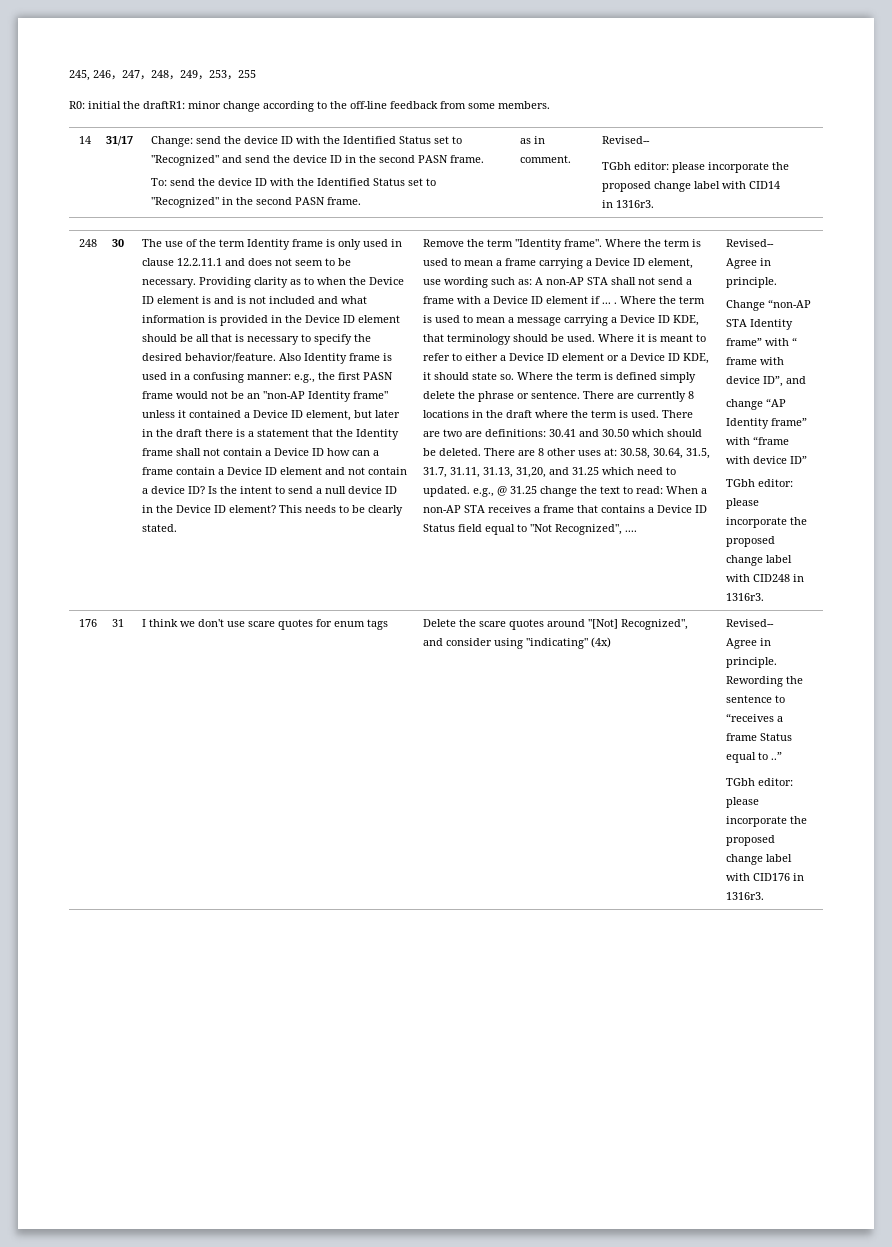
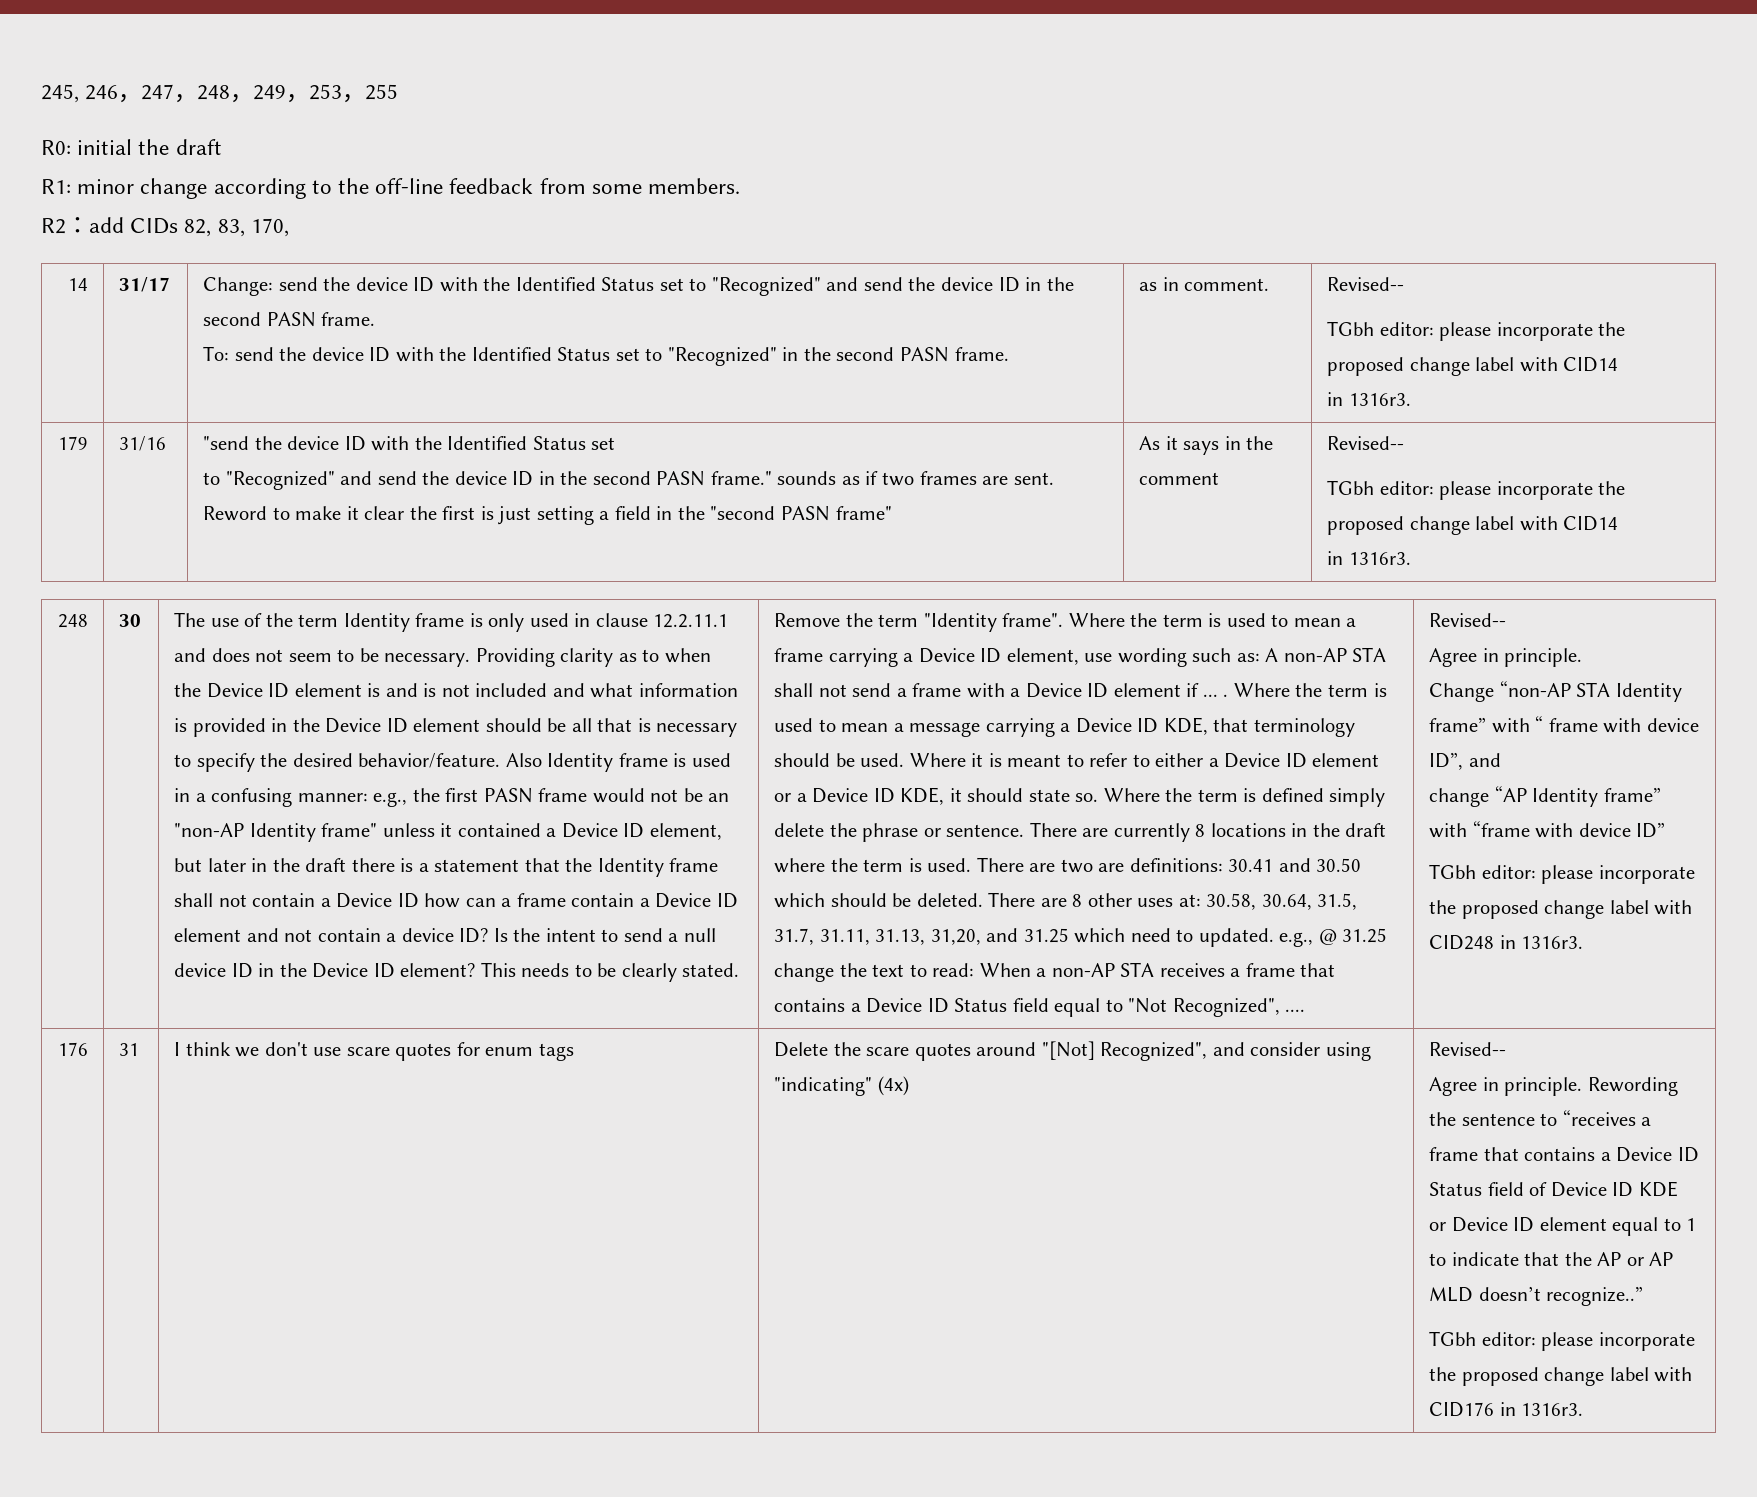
[143,101,185,109] draftR1: -> [175,139,222,155] [41,179,71,194] draft // R1:
(550, 105) none -> [41,217,289,237] // R2：add CIDs 82, 83, 170,
(655, 204) none -> [58,436,89,450] [118,436,166,451] [202,436,616,451] [202,471,1054,490] [202,506,892,525] [1138,436,1274,455] [1138,472,1219,485] [1326,436,1404,450] [1326,480,1626,500] [1326,516,1619,535] [1326,551,1411,565] // 179 | 31/16 | "send the device ID with the Identified Status set // to "Recognized" and send the device ID in the second PASN frame." sounds as if two frames are sent. Reword to make it clear the first is just setting a field in the "second PASN frame" | As it says in the comment | Revised-- // TGbh editor: please incorporate the proposed change label with CID14 // in 1316r3.
[760,733,793,741] [726,752,783,763] Status equal to ..” -> [1483,1147,1699,1162] [1428,1181,1678,1197] [1428,1217,1697,1236] [1428,1252,1674,1266] [1428,1286,1644,1306] that contains a Device ID Status field of Device ID KDE or Device ID element equal to 1 to indicate that the AP or AP MLD doesn’t recognize..”

